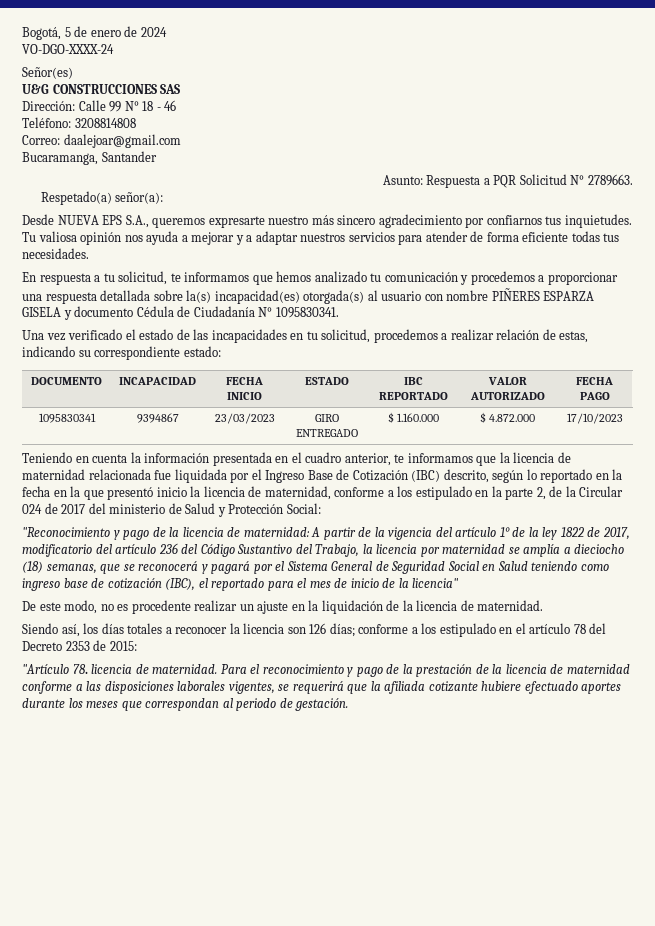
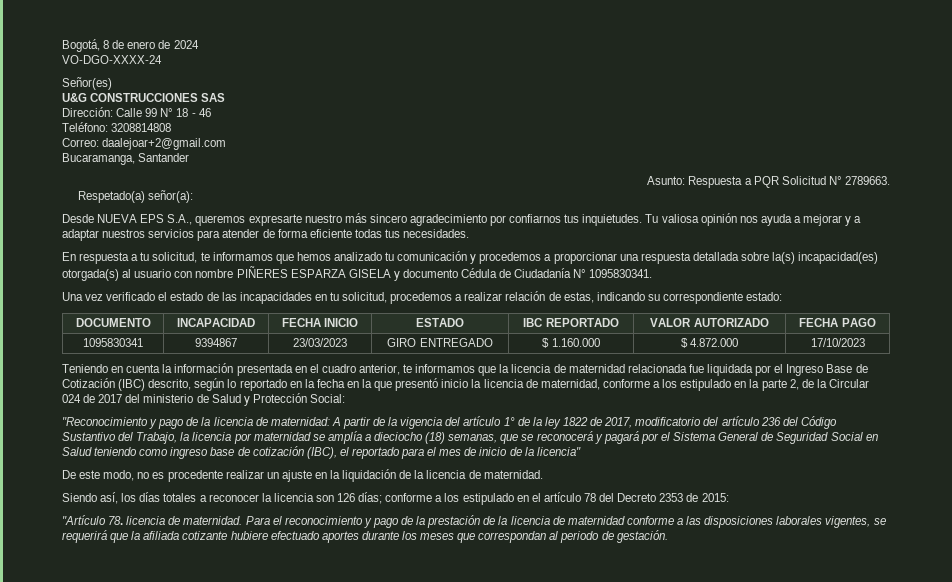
[64,27,71,37] 5 -> [103,40,110,49] 8
[63,134,181,148] daalejoar@gmail.com -> [102,138,227,150] daalejoar+2@gmail.com

